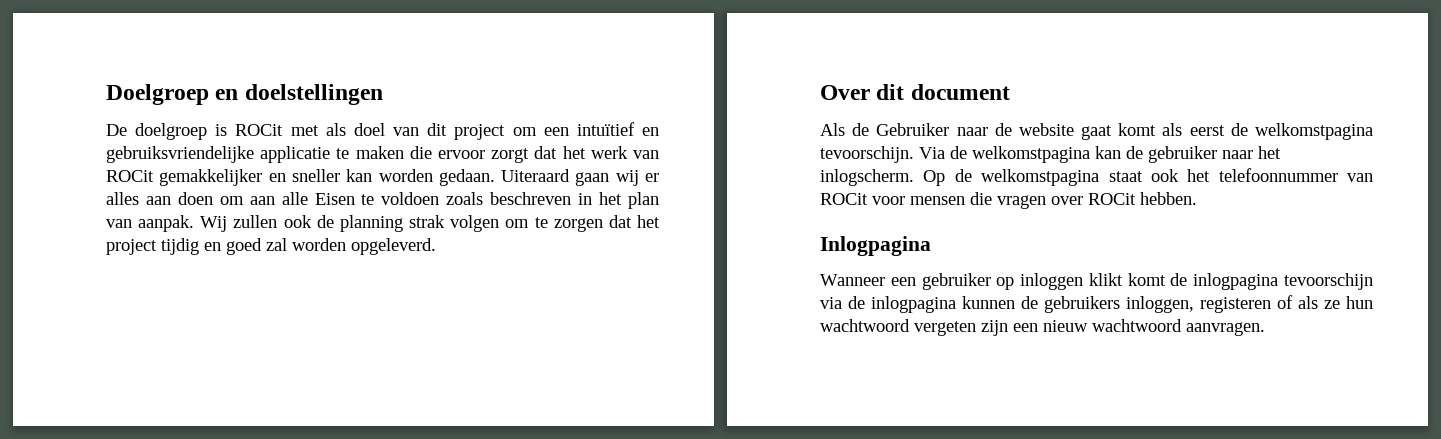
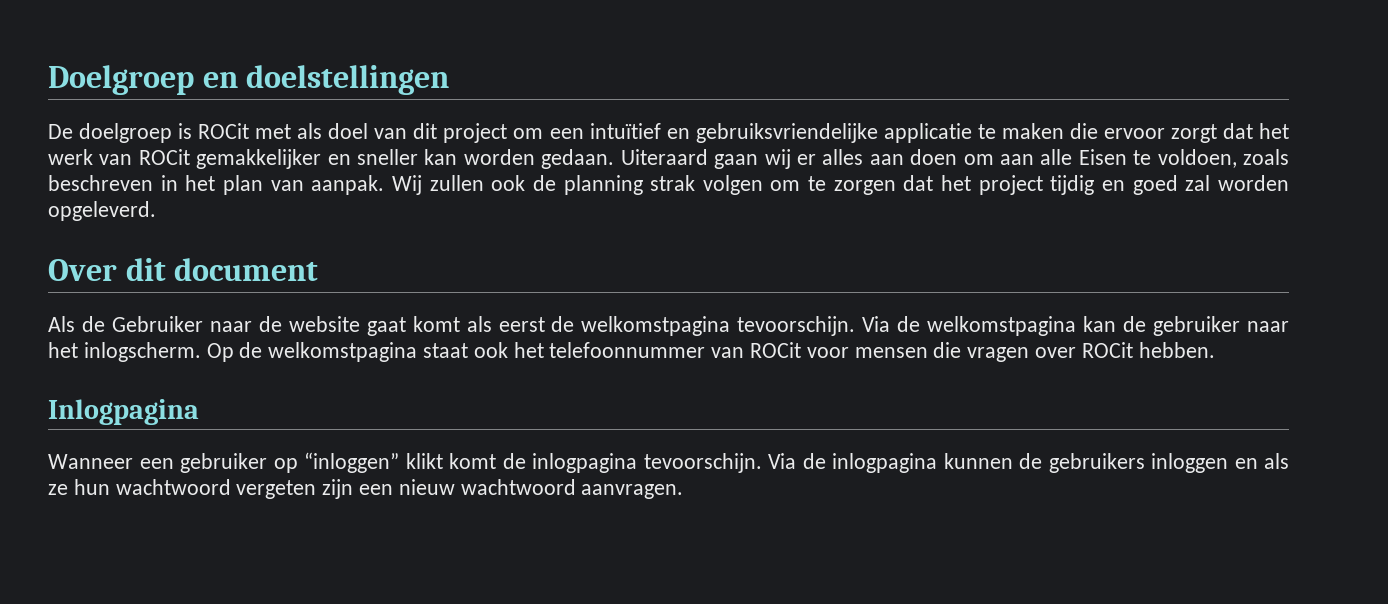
[381,192,440,205] voldoen -> [1157,149,1237,168] voldoen,
[1020,273,1084,290] inloggen -> [304,452,399,473] “inloggen”
[1284,273,1373,290] [820,297,842,309] tevoorschijn via -> [643,453,796,473] tevoorschijn. Via
[1126,295,1293,313] inloggen, registeren of -> [1151,453,1258,473] inloggen en

